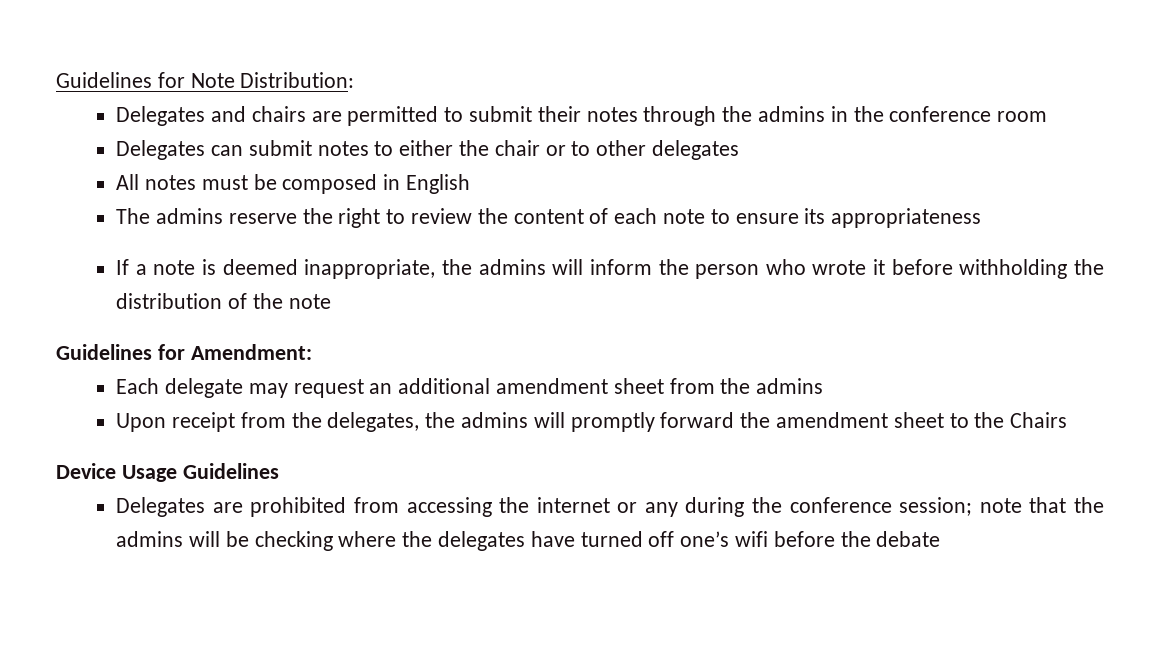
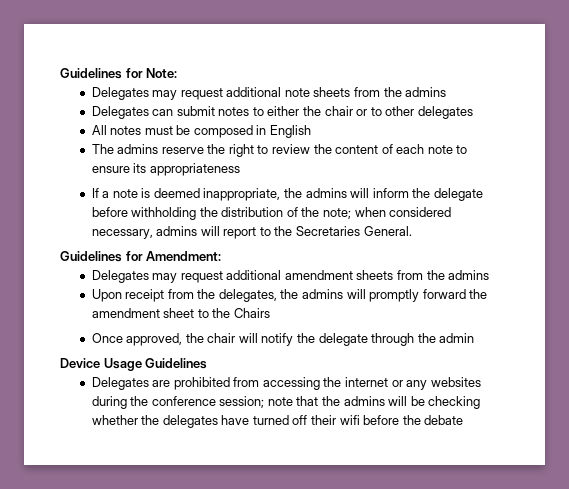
[56,72,355,88] [116,106,1048,126] Guidelines for Note Distribution: // Delegates and chairs are permitted to submit their notes through the admins in the conference room -> [60,68,178,79] [91,87,447,100] Guidelines for Note: // Delegates may request additional note sheets from the admins
[695,259,886,279] person who wrote it -> [433,188,483,201] delegate
[288,294,331,309] note -> [322,207,452,219] [91,226,412,239] note; when considered necessary, admins will report to the Secretaries General.
[116,378,393,398] Each delegate may request an -> [91,270,223,283] Delegates may request
[613,378,664,394] sheet -> [356,270,394,280] sheets
(1068, 420) none -> [91,333,475,346] // Once approved, the chair will notify the delegate through the admin
(678, 509) none -> [430,377,481,387] websites
[338,531,397,547] where -> [91,415,138,425] whether
[680,531,730,547] one’s -> [310,415,336,425] their

